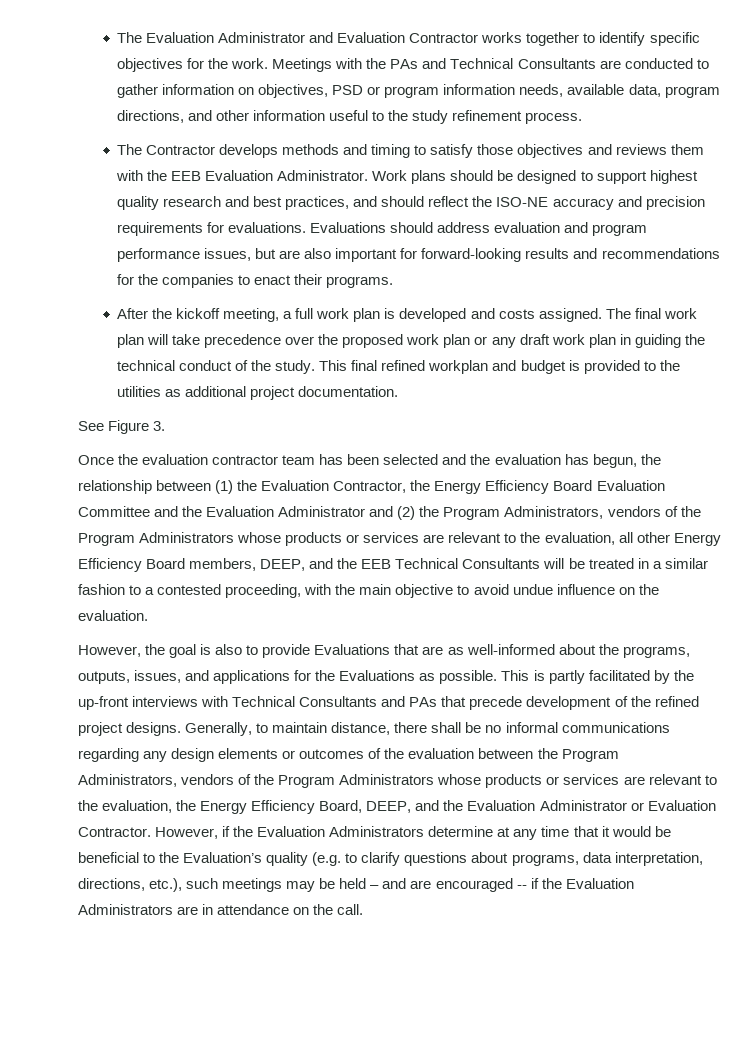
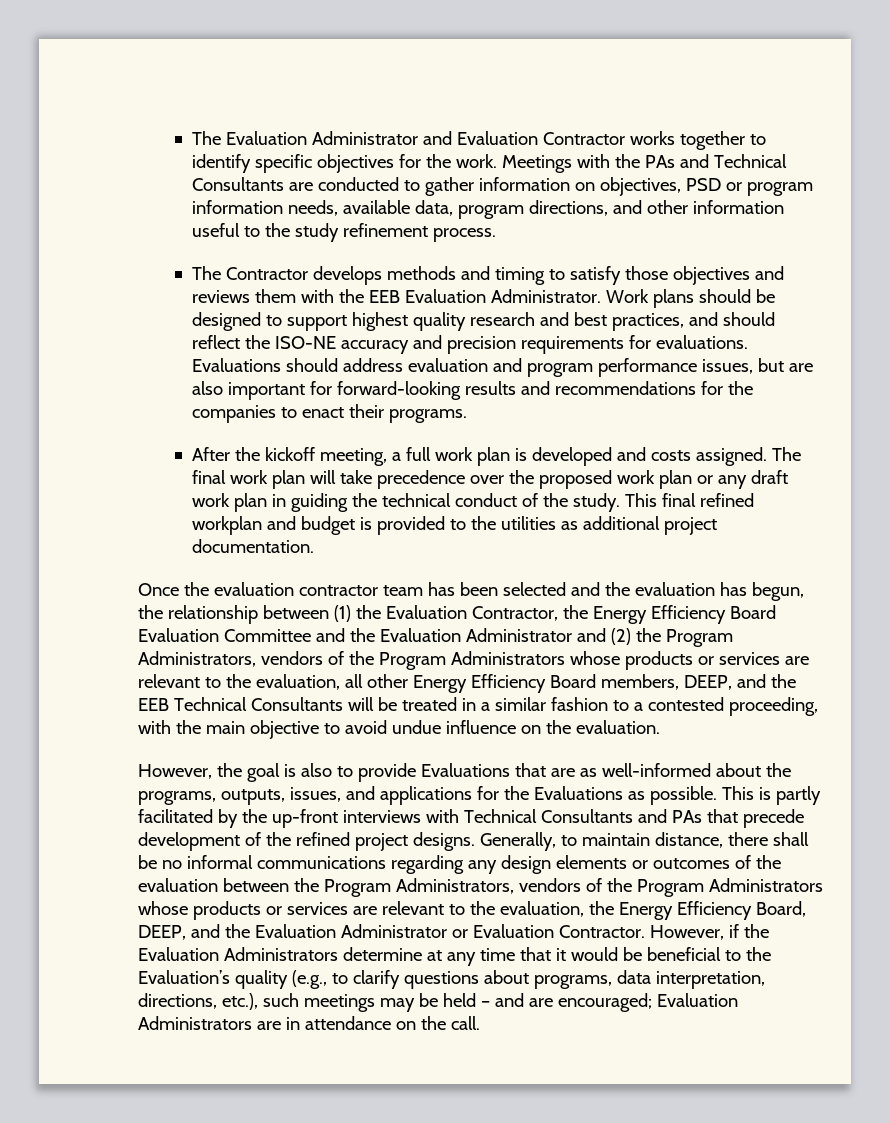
[78,420,166,434] // See Figure 3. -> (314, 546) none
[312,852,342,866] (e.g. -> [291,970,327,989] (e.g.,
[435,878,562,892] encouraged -- if the -> [557,993,652,1012] encouraged;

